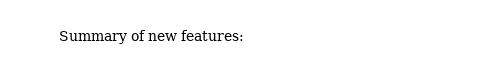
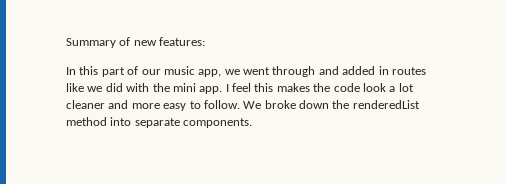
(244, 35) none -> [66,66,426,77] [66,83,414,94] [66,100,420,111] [66,117,253,128] // In this part of our music app, we went through and added in routes like we did with the mini app. I feel this makes the code look a lot cleaner and more easy to follow. We broke down the renderedList method into separate components.

